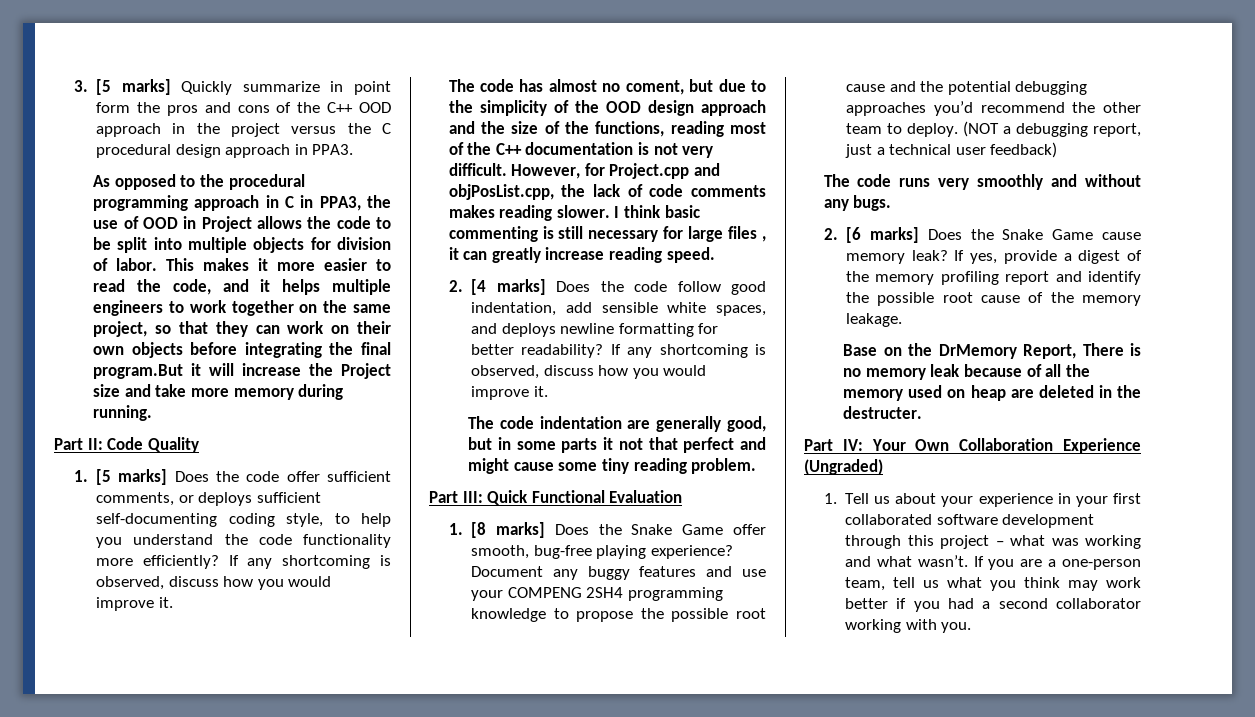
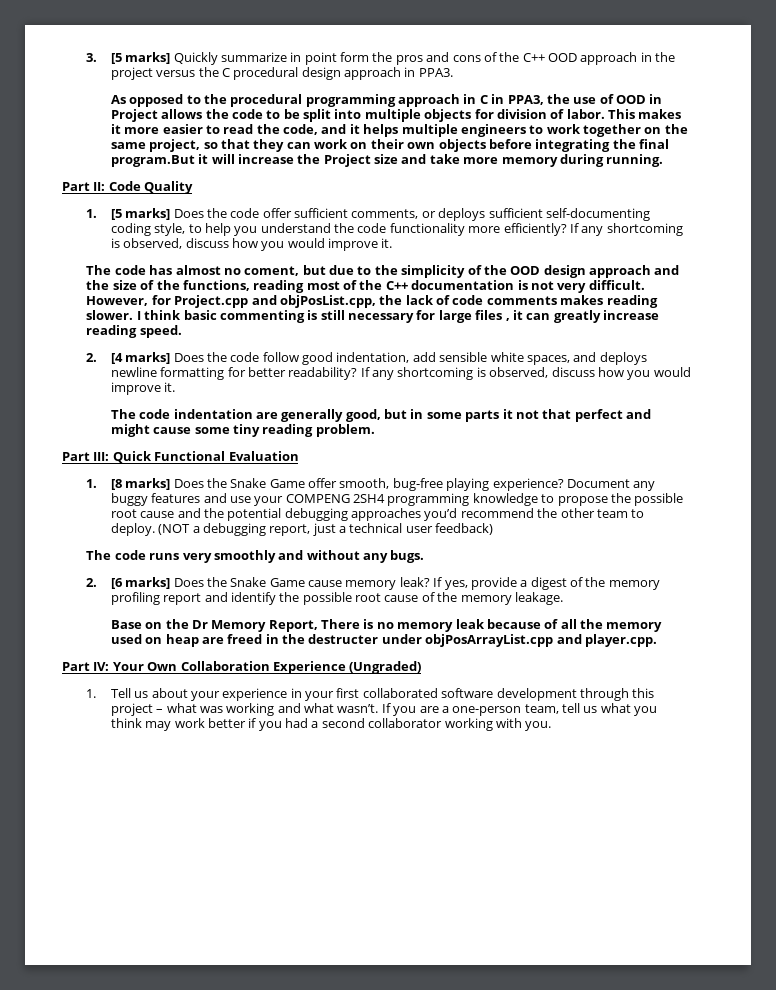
[938,344,1017,359] DrMemory -> [191,620,267,632] Dr Memory
[1038,385,1141,398] [843,406,923,419] deleted in the destructer. -> [227,634,657,647] freed in the destructer under objPosArrayList.cpp and player.cpp.

